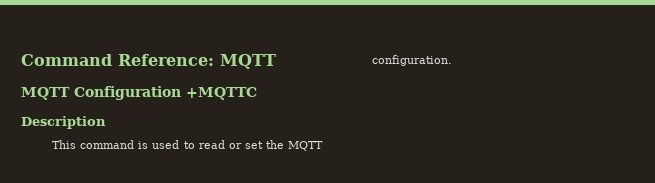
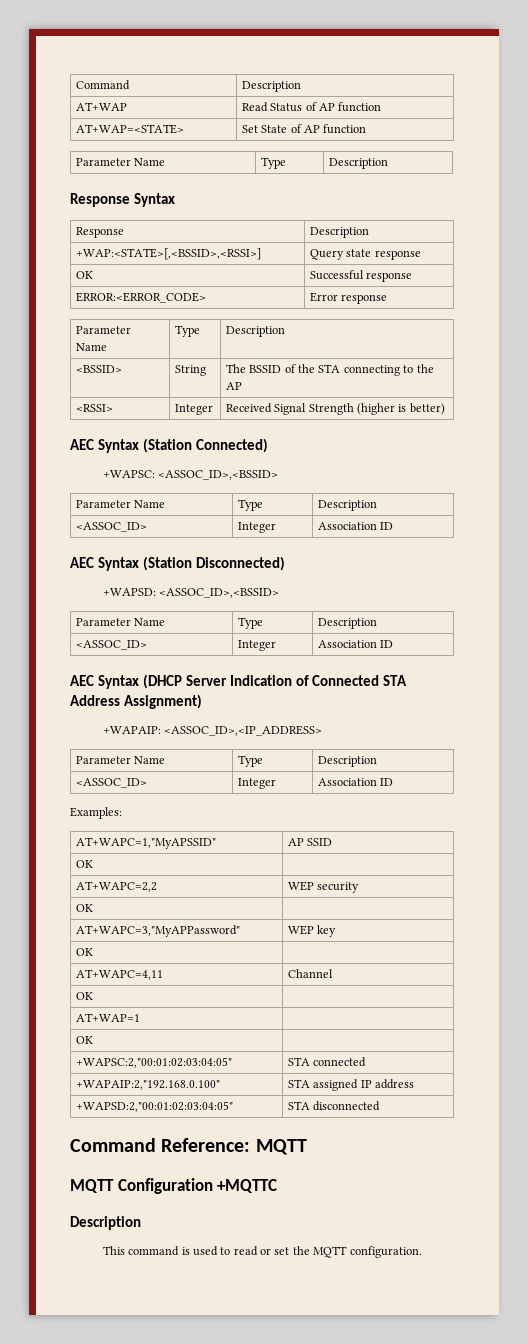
[21,54,112,66] Command -> [75,80,130,90] [241,81,301,92] [75,102,127,111] [241,102,382,112] [75,124,184,134] [241,124,367,134] [75,158,166,166] [260,157,286,169] [328,158,388,169] [70,193,175,207] [75,227,124,238] [309,227,369,238] [75,248,261,260] [309,249,421,260] [75,271,93,279] [309,270,413,282] [75,292,206,303] [309,292,388,304] [75,326,131,334] [75,343,107,351] [174,325,200,337] [225,326,285,337] [75,365,122,373] [174,365,206,376] [225,364,434,376] [225,382,242,390] [75,404,113,412] [174,404,213,415] [225,403,445,415] [70,438,268,453] [102,470,279,480] [75,500,166,508] [237,499,263,511] [317,500,377,511] [75,522,147,532] [237,522,276,533] [317,522,394,530] [70,556,285,571] [102,588,280,598] [75,618,166,626] [237,617,263,629] [317,618,377,629] [75,640,147,650] [237,640,276,651] [317,640,394,648] [70,674,408,689] [70,694,202,709] [102,725,323,736] [75,756,166,764] [237,755,263,767] [317,756,377,767] [75,778,147,788] [237,778,276,789] [317,778,394,786] [70,807,122,819] [75,837,216,849] [287,838,333,846] [75,860,93,868] [75,881,157,892] [287,881,360,893] [75,904,93,912] [75,925,240,937] [287,925,337,937] [75,948,93,956] [75,969,163,980] [287,969,333,978] [75,992,93,1000] [75,1013,140,1022] [75,1036,93,1044] [75,1057,232,1068] [287,1057,367,1067] [75,1080,220,1090] [287,1079,415,1091] [75,1101,233,1112] [287,1101,381,1111] [70,1138,156,1152] Command | Description // AT+WAP | Read Status of AP function // AT+WAP=<STATE> | Set State of AP function // Parameter Name | Type | Description // Response Syntax // Response | Description // +WAP:<STATE>[,<BSSID>,<RSSI>] | Query state response // OK | Successful response // ERROR:<ERROR_CODE> | Error response // Parameter Name | Type | Description // <BSSID> | String | The BSSID of the STA connecting to the AP // <RSSI> | Integer | Received Signal Strength (higher is better) // AEC Syntax (Station Connected) // +WAPSC: <ASSOC_ID>,<BSSID> // Parameter Name | Type | Description // <ASSOC_ID> | Integer | Association ID // AEC Syntax (Station Disconnected) // +WAPSD: <ASSOC_ID>,<BSSID> // Parameter Name | Type | Description // <ASSOC_ID> | Integer | Association ID // AEC Syntax (DHCP Server Indication of Connected STA Address Assignment) // +WAPAIP: <ASSOC_ID>,<IP_ADDRESS> // Parameter Name | Type | Description // <ASSOC_ID> | Integer | Association ID // Examples: // AT+WAPC=1,"MyAPSSID" | AP SSID // OK | // AT+WAPC=2,2 | WEP security // OK | // AT+WAPC=3,"MyAPPassword" | WEP key // OK | // AT+WAPC=4,11 | Channel // OK | // AT+WAP=1 | // OK | // +WAPSC:2,"00:01:02:03:04:05" | STA connected // +WAPAIP:2,"192.168.0.100" | STA assigned IP address // +WAPSD:2,"00:01:02:03:04:05" | STA disconnected // Command

